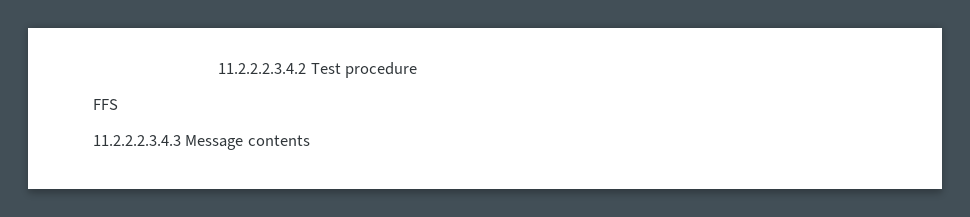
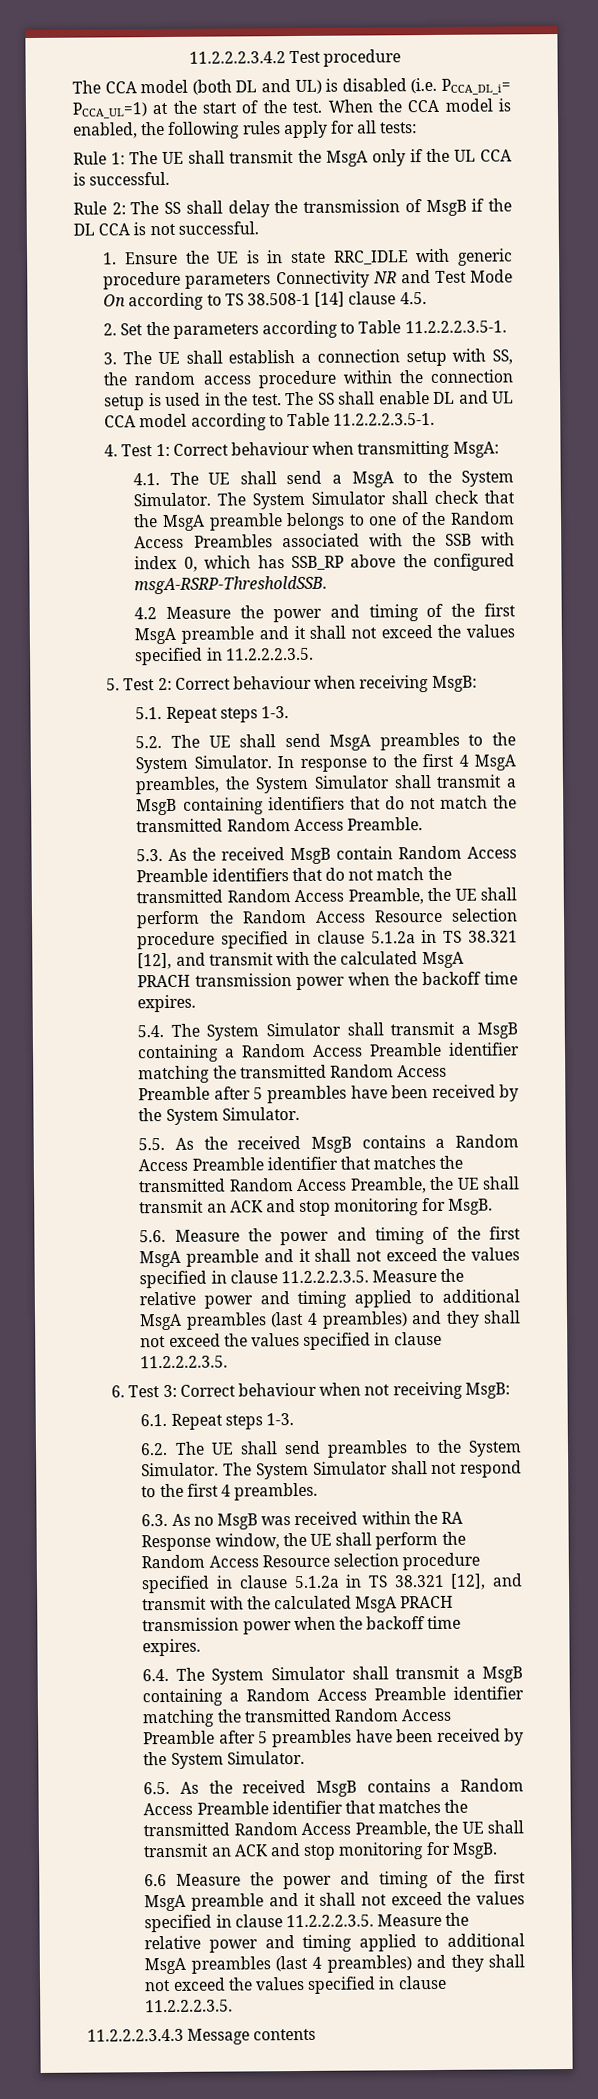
[93,99,118,110] FFS -> [72,77,511,95] [72,98,512,119] [73,120,418,139] [73,148,512,167] [73,171,171,186] [73,198,512,218] [73,221,259,236] [103,248,513,266] [103,269,513,290] [103,291,427,311] [103,320,507,339] [103,348,513,367] [103,369,513,389] [104,390,514,411] [104,412,436,431] [104,440,499,459] [133,469,514,488] [133,490,515,510] [133,511,515,532] [134,532,516,549] [134,553,515,572] [134,575,328,595] [134,603,516,623] [134,624,515,645] [134,647,314,666] [106,675,477,693] [135,706,290,723] [135,732,516,751] [135,753,516,774] [135,774,517,795] [136,795,517,816] [136,817,424,833] [136,845,517,865] [136,866,452,883] [136,887,517,905] [136,908,518,929] [137,929,519,950] [137,951,464,970] [137,971,519,991] [137,994,197,1013] [137,1021,518,1041] [137,1042,520,1063] [138,1064,448,1084] [138,1084,519,1104] [138,1106,300,1126] [138,1134,519,1153] [138,1155,464,1172] [138,1176,520,1194] [139,1197,493,1217] [139,1226,521,1246] [139,1247,520,1268] [139,1268,465,1289] [139,1289,520,1309] [139,1310,521,1331] [140,1331,442,1350] [140,1355,229,1369] [111,1381,510,1400] [140,1413,295,1430] [140,1439,522,1458] [141,1460,522,1480] [141,1482,319,1501] [141,1510,463,1530] [141,1531,466,1552] [141,1552,481,1571] [141,1573,523,1594] [142,1595,454,1613] [142,1615,462,1635] [142,1638,202,1657] [142,1665,523,1685] [142,1686,524,1707] [142,1708,453,1728] [143,1728,524,1748] [143,1750,305,1769] [143,1778,524,1797] [143,1799,469,1816] [143,1820,524,1838] [143,1841,498,1860] [144,1870,526,1890] [144,1891,525,1912] [144,1912,470,1933] [144,1933,525,1953] [144,1954,525,1975] [144,1975,447,1994] [145,1999,234,2013] The CCA model (both DL and UL) is disabled (i.e. PCCA_DL_i= PCCA_UL=1) at the start of the test. When the CCA model is enabled, the following rules apply for all tests: // Rule 1: The UE shall transmit the MsgA only if the UL CCA is successful. // Rule 2: The SS shall delay the transmission of MsgB if the DL CCA is not successful. // 1. Ensure the UE is in state RRC_IDLE with generic procedure parameters Connectivity NR and Test Mode On according to TS 38.508-1 [14] clause 4.5. // 2. Set the parameters according to Table 11.2.2.2.3.5-1. // 3. The UE shall establish a connection setup with SS, the random access procedure within the connection setup is used in the test. The SS shall enable DL and UL CCA model according to Table 11.2.2.2.3.5-1. // 4. Test 1: Correct behaviour when transmitting MsgA: // 4.1. The UE shall send a MsgA to the System Simulator. The System Simulator shall check that the MsgA preamble belongs to one of the Random Access Preambles associated with the SSB with index 0, which has SSB_RP above the configured msgA-RSRP-ThresholdSSB. // 4.2 Measure the power and timing of the first MsgA preamble and it shall not exceed the values specified in 11.2.2.2.3.5. // 5. Test 2: Correct behaviour when receiving MsgB: // 5.1. Repeat steps 1-3. // 5.2. The UE shall send MsgA preambles to the System Simulator. In response to the first 4 MsgA preambles, the System Simulator shall transmit a MsgB containing identifiers that do not match the transmitted Random Access Preamble. // 5.3. As the received MsgB contain Random Access Preamble identifiers that do not match the transmitted Random Access Preamble, the UE shall perform the Random Access Resource selection procedure specified in clause 5.1.2a in TS 38.321 [12], and transmit with the calculated MsgA PRACH transmission power when the backoff time expires. // 5.4. The System Simulator shall transmit a MsgB containing a Random Access Preamble identifier matching the transmitted Random Access Preamble after 5 preambles have been received by the System Simulator. // 5.5. As the received MsgB contains a Random Access Preamble identifier that matches the transmitted Random Access Preamble, the UE shall transmit an ACK and stop monitoring for MsgB. // 5.6. Measure the power and timing of the first MsgA preamble and it shall not exceed the values specified in clause 11.2.2.2.3.5. Measure the relative power and timing applied to additional MsgA preambles (last 4 preambles) and they shall not exceed the values specified in clause 11.2.2.2.3.5. // 6. Test 3: Correct behaviour when not receiving MsgB: // 6.1. Repeat steps 1-3. // 6.2. The UE shall send preambles to the System Simulator. The System Simulator shall not respond to the first 4 preambles. // 6.3. As no MsgB was received within the RA Response window, the UE shall perform the Random Access Resource selection procedure specified in clause 5.1.2a in TS 38.321 [12], and transmit with the calculated MsgA PRACH transmission power when the backoff time expires. // 6.4. The System Simulator shall transmit a MsgB containing a Random Access Preamble identifier matching the transmitted Random Access Preamble after 5 preambles have been received by the System Simulator. // 6.5. As the received MsgB contains a Random Access Preamble identifier that matches the transmitted Random Access Preamble, the UE shall transmit an ACK and stop monitoring for MsgB. // 6.6 Measure the power and timing of the first MsgA preamble and it shall not exceed the values specified in clause 11.2.2.2.3.5. Measure the relative power and timing applied to additional MsgA preambles (last 4 preambles) and they shall not exceed the values specified in clause 11.2.2.2.3.5.

